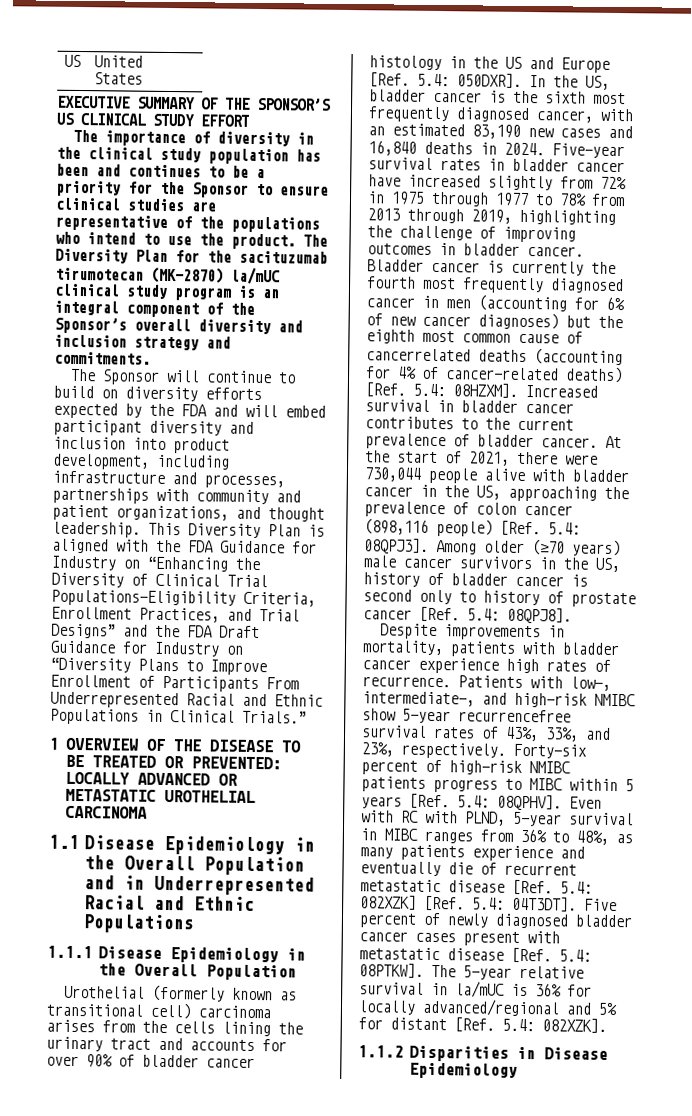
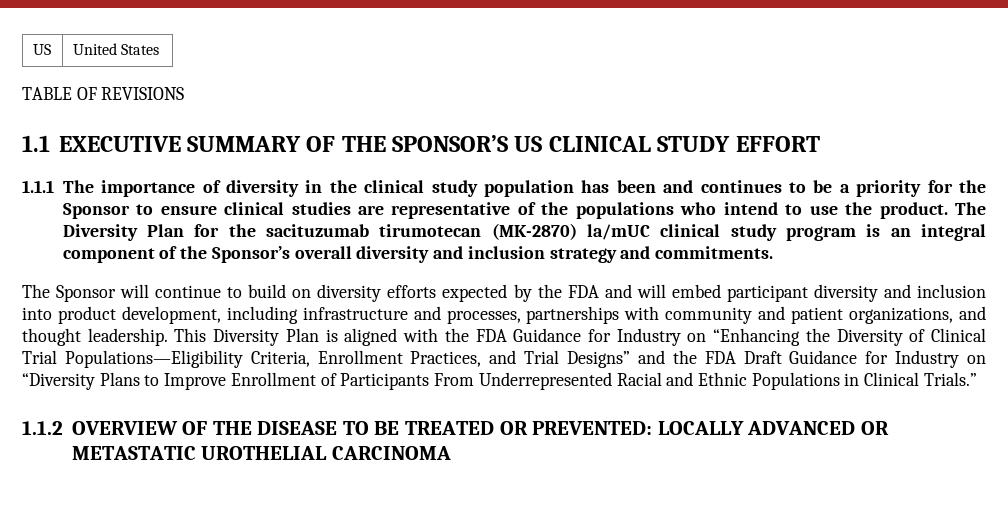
(143, 78) none -> [22,87,185,100] [22,135,50,152] TABLE OF REVISIONS // 1.1
(249, 120) none -> [22,180,54,193] 1.1.1
[49,737,59,750] 1 -> [22,421,63,435] 1.1.2
[48,834,316,856] [84,855,306,876] [84,875,316,896] [84,895,256,912] [83,914,195,934] [47,945,307,964] [98,963,298,981] [64,984,298,1002] [46,1002,271,1020] [46,1019,303,1037] [46,1036,287,1052] [46,1054,255,1069] [369,55,610,73] [369,72,610,90] [369,89,626,105] [368,106,634,123] [368,123,633,139] [368,140,625,159] [368,157,625,173] [368,174,627,191] [367,191,625,207] [367,208,616,225] [367,225,576,243] [367,243,584,257] [367,259,616,276] [367,276,624,294] [366,294,625,312] [366,312,623,330] [366,329,583,344] [366,348,623,366] [366,366,623,384] [365,382,598,399] [365,399,574,414] [365,416,574,431] [365,433,622,450] [365,450,598,466] [364,467,629,484] [364,484,629,502] [364,501,573,518] [364,518,581,537] [364,538,621,557] [363,555,621,573] [363,572,588,587] [363,589,636,608] [363,606,572,624] [380,623,566,641] [362,640,620,657] [362,657,611,674] [362,675,611,691] [362,691,636,708] [362,708,571,724] [361,725,611,742] [361,742,587,759] [361,759,571,775] [361,776,634,793] [361,793,602,811] [361,810,634,827] [360,828,633,845] [360,844,585,862] [360,861,577,877] [360,879,593,896] [360,895,617,913] [359,912,633,929] [359,931,560,946] [359,947,592,964] [359,963,584,980] [359,981,592,998] [358,998,618,1017] [358,1017,607,1034] [358,1045,609,1062] [409,1062,519,1079] // 1.1 Disease Epidemiology in the Overall Population and in Underrepresented Racial and Ethnic Populations // 1.1.1 Disease Epidemiology in the Overall Population // Urothelial (formerly known as transitional cell) carcinoma arises from the cells lining the urinary tract and accounts for over 90% of bladder cancer histology in the US and Europe [Ref. 5.4: 050DXR]. In the US, bladder cancer is the sixth most frequently diagnosed cancer, with an estimated 83,190 new cases and 16,840 deaths in 2024. Five-year survival rates in bladder cancer have increased slightly from 72% in 1975 through 1977 to 78% from 2013 through 2019, highlighting the challenge of improving outcomes in bladder cancer. Bladder cancer is currently the fourth most frequently diagnosed cancer in men (accounting for 6% of new cancer diagnoses) but the eighth most common cause of cancerrelated deaths (accounting for 4% of cancer-related deaths) [Ref. 5.4: 08HZXM]. Increased survival in bladder cancer contributes to the current prevalence of bladder cancer. At the start of 2021, there were 730,044 people alive with bladder cancer in the US, approaching the prevalence of colon cancer (898,116 people) [Ref. 5.4: 08QPJ3]. Among older (≥70 years) male cancer survivors in the US, history of bladder cancer is second only to history of prostate cancer [Ref. 5.4: 08QPJ8]. // Despite improvements in mortality, patients with bladder cancer experience high rates of recurrence. Patients with low-, intermediate-, and high-risk NMIBC show 5-year recurrencefree survival rates of 43%, 33%, and 23%, respectively. Forty-six percent of high-risk NMIBC patients progress to MIBC within 5 years [Ref. 5.4: 08QPHV]. Even with RC with PLND, 5-year survival in MIBC ranges from 36% to 48%, as many patients experience and eventually die of recurrent metastatic disease [Ref. 5.4: 082XZK] [Ref. 5.4: 04T3DT]. Five percent of newly diagnosed bladder cancer cases present with metastatic disease [Ref. 5.4: 08PTKW]. The 5-year relative survival in la/mUC is 36% for locally advanced/regional and 5% for distant [Ref. 5.4: 082XZK]. // 1.1.2 Disparities in Disease Epidemiology -> (451, 453) none

